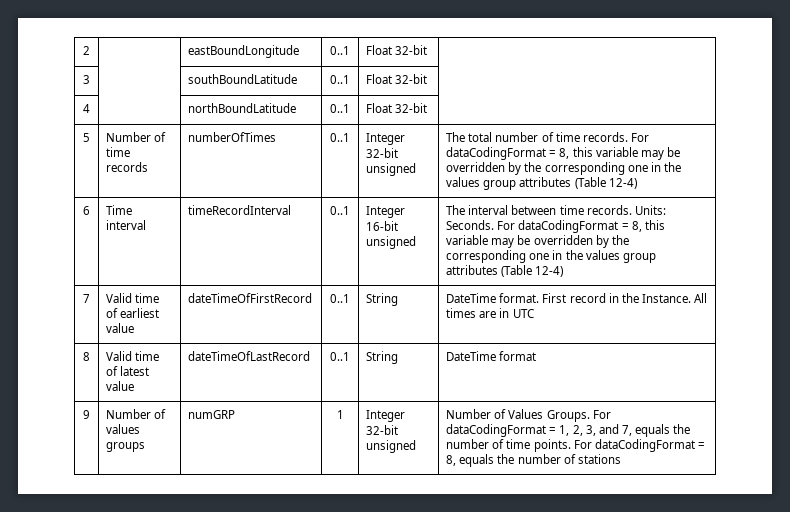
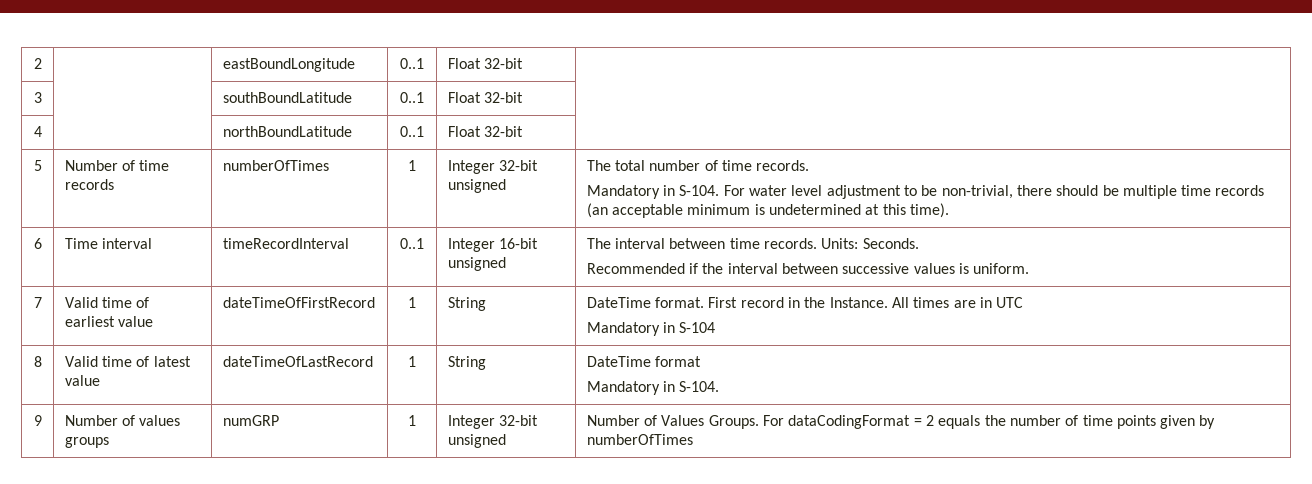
[330,133,350,142] 0..1 -> [408,160,416,171] 1
[630,133,649,142] [446,147,680,160] [446,162,681,175] [446,177,637,190] For dataCodingFormat = 8, this variable may be overridden by the corresponding one in the values group attributes (Table 12-4) -> [586,185,1265,199] [586,203,949,218] // Mandatory in S-104. For water level adjustment to be non-trivial, there should be multiple time records (an acceptable minimum is undetermined at this time).
[497,220,665,233] [446,235,629,248] [446,250,656,263] [446,265,564,277] For dataCodingFormat = 8, this variable may be overridden by the corresponding one in the values group attributes (Table 12-4) -> [586,263,1030,274] // Recommended if the interval between successive values is uniform.
[330,294,350,303] 0..1 -> [408,297,416,308] 1
(534, 313) none -> [586,322,716,336] // Mandatory in S-104
[330,352,350,361] 0..1 -> [408,356,416,367] 1
(537, 356) none -> [586,381,720,395] // Mandatory in S-104.
[559,424,632,436] 1, 2, 3, and 7, -> [925,415,934,426] 2
[533,439,705,452] [446,454,621,467] points. For dataCodingFormat = 8, equals the number of stations -> [1116,415,1216,429] [586,434,693,445] points given by numberOfTimes

